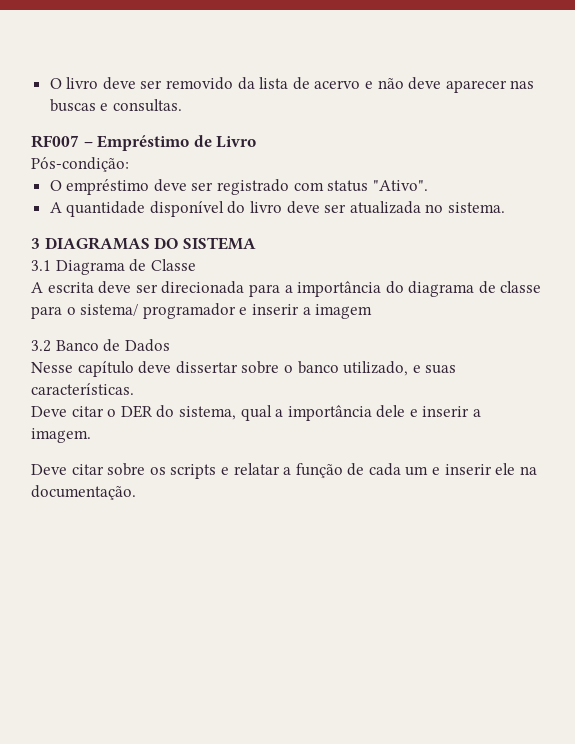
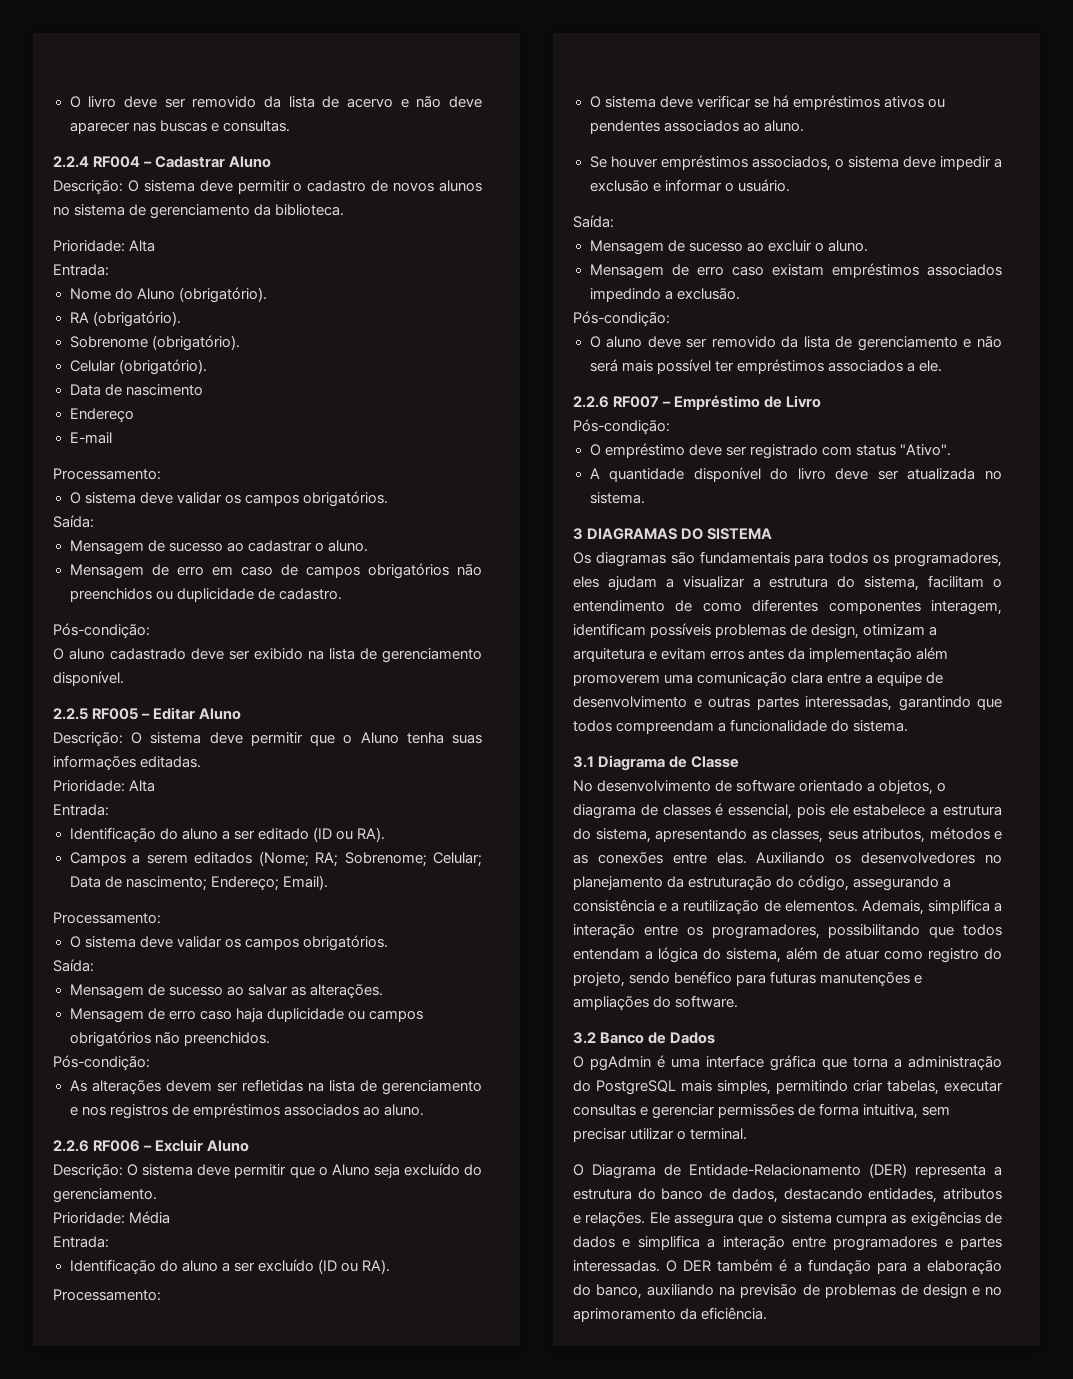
(182, 105) none -> [53,156,272,168] [53,180,483,195] [53,204,345,219] [53,240,156,252] [53,264,109,276] [69,287,267,303] [69,311,181,327] [69,335,240,351] [69,359,207,375] [69,384,203,396] [69,408,134,423] [69,432,112,444] [53,468,161,480] [69,491,388,507] [53,515,94,528] [69,540,368,555] [69,563,482,579] [69,588,342,602] [53,623,150,639] [53,648,482,663] [53,671,124,686] [53,707,242,720] [53,732,483,747] [53,755,202,771] [53,780,156,792] [53,804,109,816] [69,827,385,843] [69,851,482,867] [69,875,328,891] [53,912,161,924] [69,935,388,951] [53,959,94,972] [69,984,383,999] [69,1008,423,1023] [69,1031,270,1047] [53,1055,150,1071] [69,1079,482,1095] [69,1103,424,1119] [53,1139,250,1152] [53,1163,483,1179] [53,1188,157,1203] [53,1211,171,1224] [53,1236,109,1248] [69,1259,390,1275] [53,1289,161,1301] [589,95,945,110] [589,120,804,134] [589,155,1002,171] [589,179,790,192] [573,215,614,228] [589,240,868,255] [589,263,1002,279] [589,288,740,302] [573,311,670,327] [589,336,1002,351] [589,359,942,374] [573,396,609,408] 2.2.4 RF004 – Cadastrar Aluno // Descrição: O sistema deve permitir o cadastro de novos alunos no sistema de gerenciamento da biblioteca. // Prioridade: Alta // Entrada: // Nome do Aluno (obrigatório). // RA (obrigatório). // Sobrenome (obrigatório). // Celular (obrigatório). // Data de nascimento // Endereço // E-mail // Processamento: // O sistema deve validar os campos obrigatórios. // Saída: // Mensagem de sucesso ao cadastrar o aluno. // Mensagem de erro em caso de campos obrigatórios não preenchidos ou duplicidade de cadastro. // Pós-condição: // O aluno cadastrado deve ser exibido na lista de gerenciamento disponível. // 2.2.5 RF005 – Editar Aluno // Descrição: O sistema deve permitir que o Aluno tenha suas informações editadas. // Prioridade: Alta // Entrada: // Identificação do aluno a ser editado (ID ou RA). // Campos a serem editados (Nome; RA; Sobrenome; Celular; Data de nascimento; Endereço; Email). // Processamento: // O sistema deve validar os campos obrigatórios. // Saída: // Mensagem de sucesso ao salvar as alterações. // Mensagem de erro caso haja duplicidade ou campos obrigatórios não preenchidos. // Pós-condição: // As alterações devem ser refletidas na lista de gerenciamento e nos registros de empréstimos associados ao aluno. // 2.2.6 RF006 – Excluir Aluno // Descrição: O sistema deve permitir que o Aluno seja excluído do gerenciamento. // Prioridade: Média // Entrada: // Identificação do aluno a ser excluído (ID ou RA). // Processamento: // O sistema deve verificar se há empréstimos ativos ou pendentes associados ao aluno. // Se houver empréstimos associados, o sistema deve impedir a exclusão e informar o usuário. // Saída: // Mensagem de sucesso ao excluir o aluno. // Mensagem de erro caso existam empréstimos associados impedindo a exclusão. // Pós-condição: // O aluno deve ser removido da lista de gerenciamento e não será mais possível ter empréstimos associados a ele. // 2.2.6
[31,259,196,275] [31,281,542,297] [31,303,373,319] [31,339,170,352] [31,361,457,377] [31,383,134,395] [31,405,482,421] [31,428,91,443] [31,463,537,479] [31,485,136,500] 3.1 Diagrama de Classe // A escrita deve ser direcionada para a importância do diagrama de classe para o sistema/ programador e inserir a imagem // 3.2 Banco de Dados // Nesse capítulo deve dissertar sobre o banco utilizado, e suas características. // Deve citar o DER do sistema, qual a importância dele e inserir a imagem. // Deve citar sobre os scripts e relatar a função de cada um e inserir ele na documentação. -> [573,551,1003,567] [573,575,1002,591] [573,599,1002,615] [573,623,938,639] [573,647,949,663] [573,672,944,687] [573,696,1002,711] [573,719,909,734] [573,755,740,771] [573,779,947,795] [573,803,1002,819] [573,827,1002,843] [573,852,1003,864] [573,875,952,891] [573,899,1002,915] [573,924,1002,939] [573,947,1002,963] [573,971,923,987] [573,995,739,1011] [573,1032,716,1044] [573,1055,1002,1071] [573,1080,1003,1095] [573,1103,951,1119] [573,1128,748,1142] [573,1163,1002,1179] [573,1188,1002,1203] [573,1211,1002,1227] [573,1235,1002,1251] [573,1259,1002,1275] [573,1284,1002,1299] [573,1307,768,1322] Os diagramas são fundamentais para todos os programadores, eles ajudam a visualizar a estrutura do sistema, facilitam o entendimento de como diferentes componentes interagem, identificam possíveis problemas de design, otimizam a arquitetura e evitam erros antes da implementação além promoverem uma comunicação clara entre a equipe de desenvolvimento e outras partes interessadas, garantindo que todos compreendam a funcionalidade do sistema. // 3.1 Diagrama de Classe // No desenvolvimento de software orientado a objetos, o diagrama de classes é essencial, pois ele estabelece a estrutura do sistema, apresentando as classes, seus atributos, métodos e as conexões entre elas. Auxiliando os desenvolvedores no planejamento da estruturação do código, assegurando a consistência e a reutilização de elementos. Ademais, simplifica a interação entre os programadores, possibilitando que todos entendam a lógica do sistema, além de atuar como registro do projeto, sendo benéfico para futuras manutenções e ampliações do software. // 3.2 Banco de Dados // O pgAdmin é uma interface gráfica que torna a administração do PostgreSQL mais simples, permitindo criar tabelas, executar consultas e gerenciar permissões de forma intuitiva, sem precisar utilizar o terminal. // O Diagrama de Entidade-Relacionamento (DER) representa a estrutura do banco de dados, destacando entidades, atributos e relações. Ele assegura que o sistema cumpra as exigências de dados e simplifica a interação entre programadores e partes interessadas. O DER também é a fundação para a elaboração do banco, auxiliando na previsão de problemas de design e no aprimoramento da eficiência.

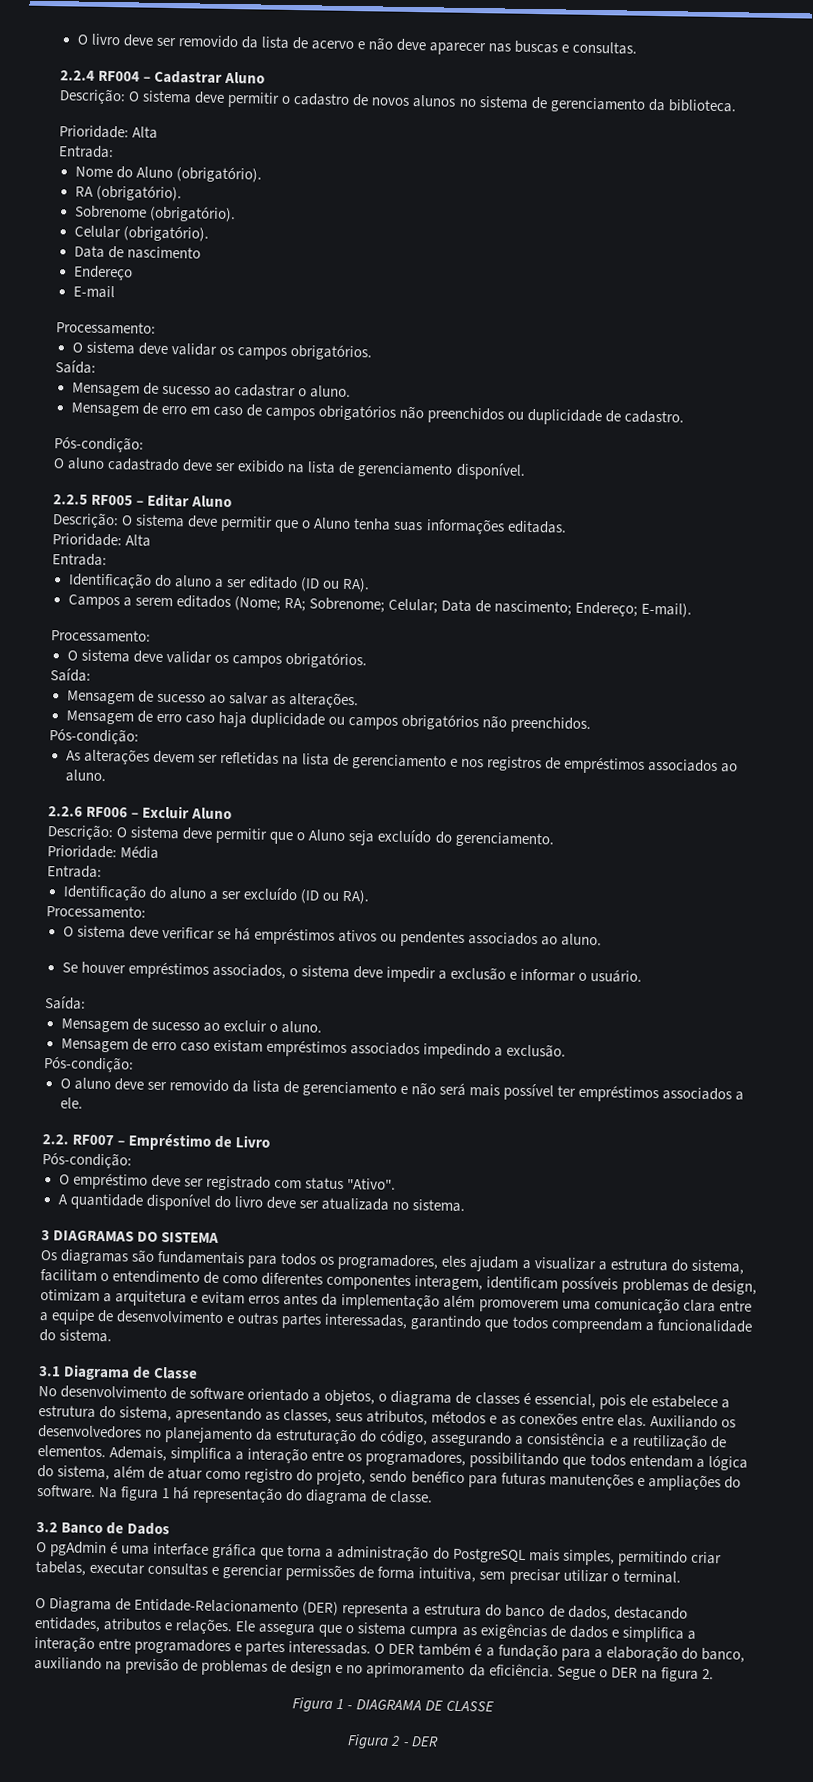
[282,875,328,890] Email). -> [641,602,693,618] E-mail).
[573,396,609,408] 2.2.6 -> [42,1134,69,1145] 2.2.
(739, 1001) none -> [98,1486,434,1505] Na figura 1 há representação do diagrama de classe.
(768, 1313) none -> [556,1666,714,1682] [292,1697,494,1712] [347,1734,439,1749] Segue o DER na figura 2. // Figura 1 - DIAGRAMA DE CLASSE // Figura 2 - DER

